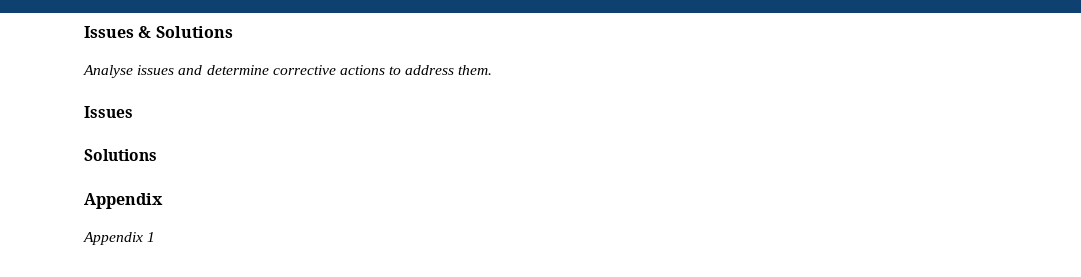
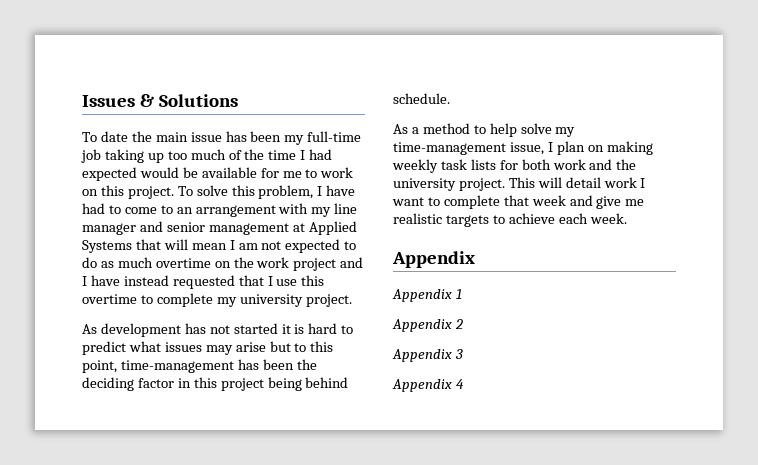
[83,65,493,78] [84,106,133,118] [84,149,157,161] [84,193,163,209] [83,232,156,245] Analyse issues and determine corrective actions to address them. // Issues // Solutions // Appendix // Appendix 1 -> [82,131,362,145] [81,149,333,163] [82,167,354,181] [82,185,356,199] [82,203,358,217] [82,221,357,235] [82,239,357,253] [82,257,364,271] [82,275,325,289] [82,293,352,307] [82,323,354,337] [82,341,334,355] [82,359,317,373] [82,377,349,391] [393,93,450,104] [393,123,576,137] [393,141,653,155] [392,159,637,173] [393,177,646,191] [392,195,645,209] [393,213,627,227] [392,251,475,268] [392,289,462,302] [392,319,463,332] [392,349,463,362] [392,379,464,392] To date the main issue has been my full-time job taking up too much of the time I had expected would be available for me to work on this project. To solve this problem, I have had to come to an arrangement with my line manager and senior management at Applied Systems that will mean I am not expected to do as much overtime on the work project and I have instead requested that I use this overtime to complete my university project. // As development has not started it is hard to predict what issues may arise but to this point, time-management has been the deciding factor in this project being behind schedule. // As a method to help solve my time-management issue, I plan on making weekly task lists for both work and the university project. This will detail work I want to complete that week and give me realistic targets to achieve each week. // Appendix // Appendix 1 // Appendix 2 // Appendix 3 // Appendix 4

